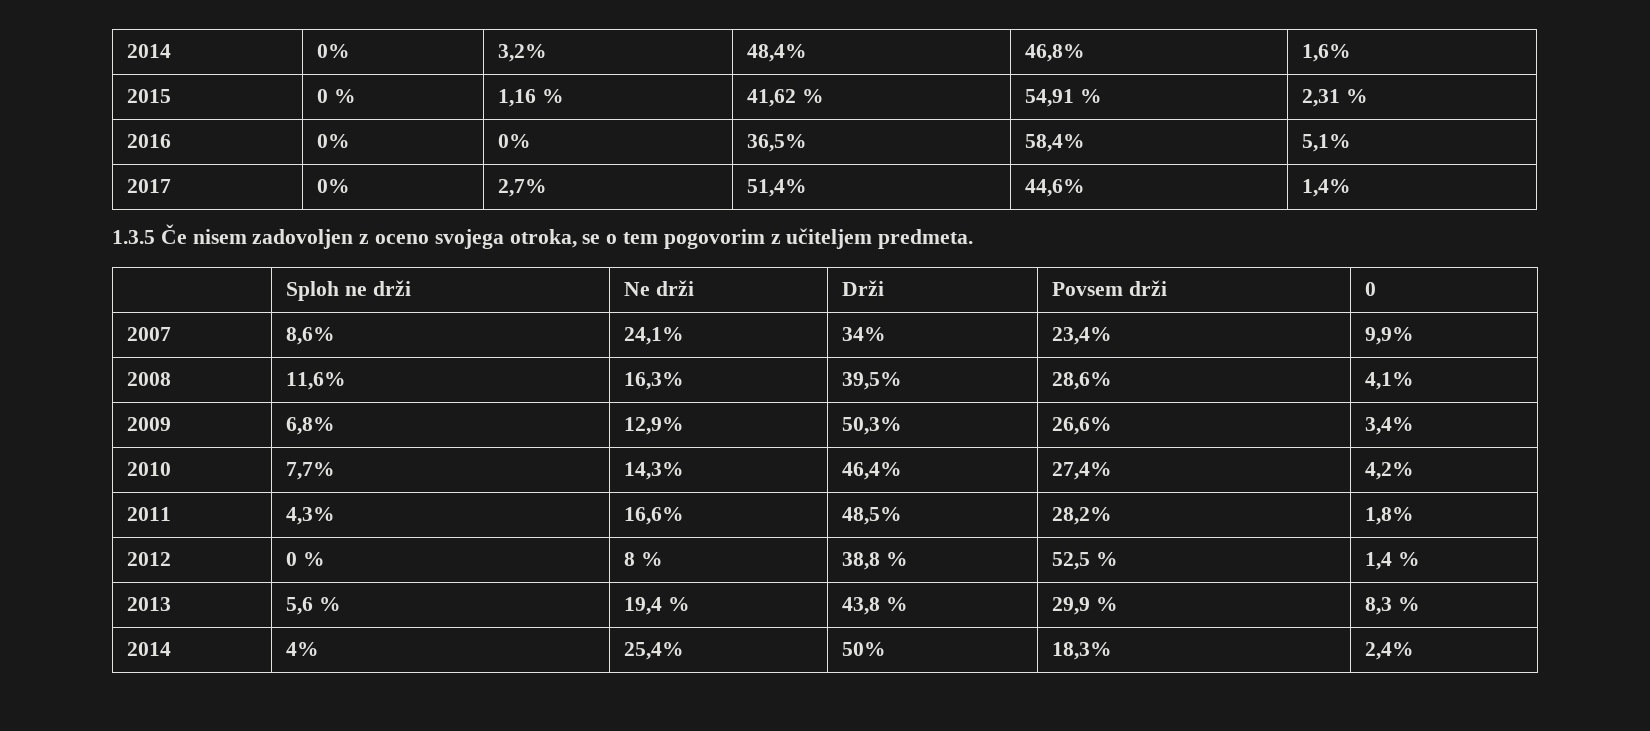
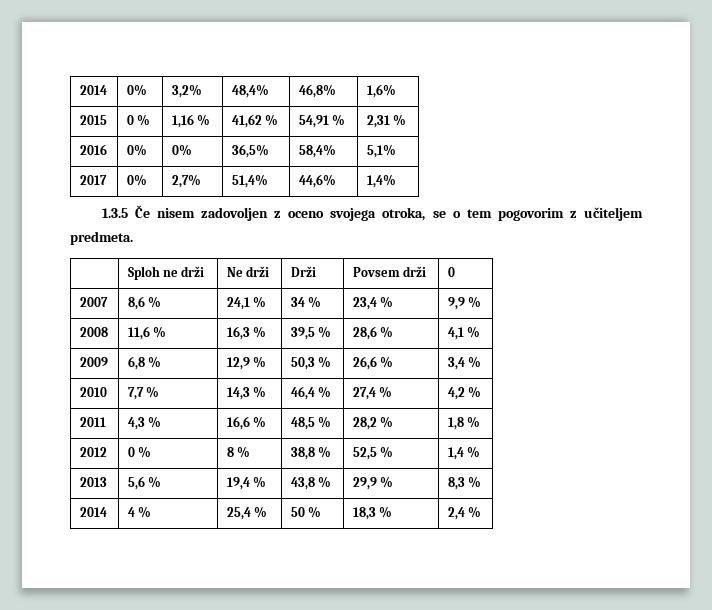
[286,327,336,345] [624,327,685,345] [842,327,887,341] [1052,327,1113,345] [1365,327,1415,345] [127,372,172,386] [286,372,347,390] [624,372,685,390] [842,372,903,390] [1052,372,1113,390] [1365,372,1415,390] [127,417,172,431] [286,417,336,435] [624,417,685,435] [842,417,903,435] [1052,417,1113,435] [1365,417,1415,435] [127,462,172,476] [286,462,336,480] [624,462,685,480] [842,462,903,480] [1052,462,1113,480] [1365,462,1415,480] [127,507,172,521] [286,507,336,525] [624,507,685,525] [842,507,903,525] [1052,507,1113,525] [1365,507,1415,525] 8,6% | 24,1% | 34% | 23,4% | 9,9% // 2008 | 11,6% | 16,3% | 39,5% | 28,6% | 4,1% // 2009 | 6,8% | 12,9% | 50,3% | 26,6% | 3,4% // 2010 | 7,7% | 14,3% | 46,4% | 27,4% | 4,2% // 2011 | 4,3% | 16,6% | 48,5% | 28,2% | 1,8% -> [127,296,162,310] [226,296,267,310] [290,296,322,308] [352,296,394,310] [447,296,482,310] [79,327,108,337] [127,326,167,340] [226,326,267,340] [290,326,332,340] [352,326,394,340] [447,326,481,340] [79,357,108,367] [127,356,162,370] [226,356,267,370] [290,356,332,370] [352,356,394,370] [447,356,482,370] [79,387,107,397] [127,386,160,400] [226,386,267,400] [290,386,332,400] [352,386,393,400] [447,386,482,400] [79,417,106,427] [127,416,162,430] [226,416,267,430] [290,416,332,430] [352,416,394,430] [447,416,481,430] 8,6 % | 24,1 % | 34 % | 23,4 % | 9,9 % // 2008 | 11,6 % | 16,3 % | 39,5 % | 28,6 % | 4,1 % // 2009 | 6,8 % | 12,9 % | 50,3 % | 26,6 % | 3,4 % // 2010 | 7,7 % | 14,3 % | 46,4 % | 27,4 % | 4,2 % // 2011 | 4,3 % | 16,6 % | 48,5 % | 28,2 % | 1,8 %
[286,642,320,656] [624,642,685,660] [842,642,887,656] [1052,642,1113,660] [1365,642,1415,660] 4% | 25,4% | 50% | 18,3% | 2,4% -> [127,506,152,518] [226,506,268,520] [290,506,322,518] [352,506,393,520] [447,506,482,520] 4 % | 25,4 % | 50 % | 18,3 % | 2,4 %

